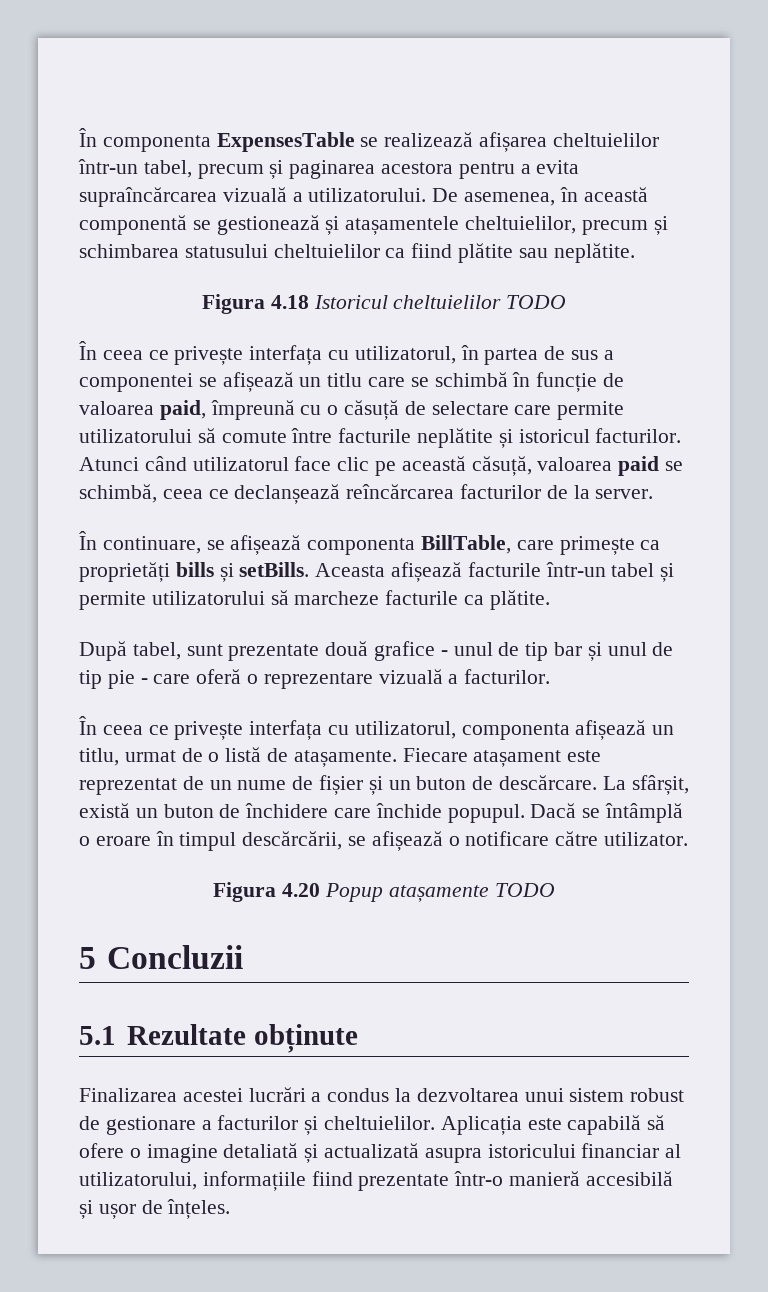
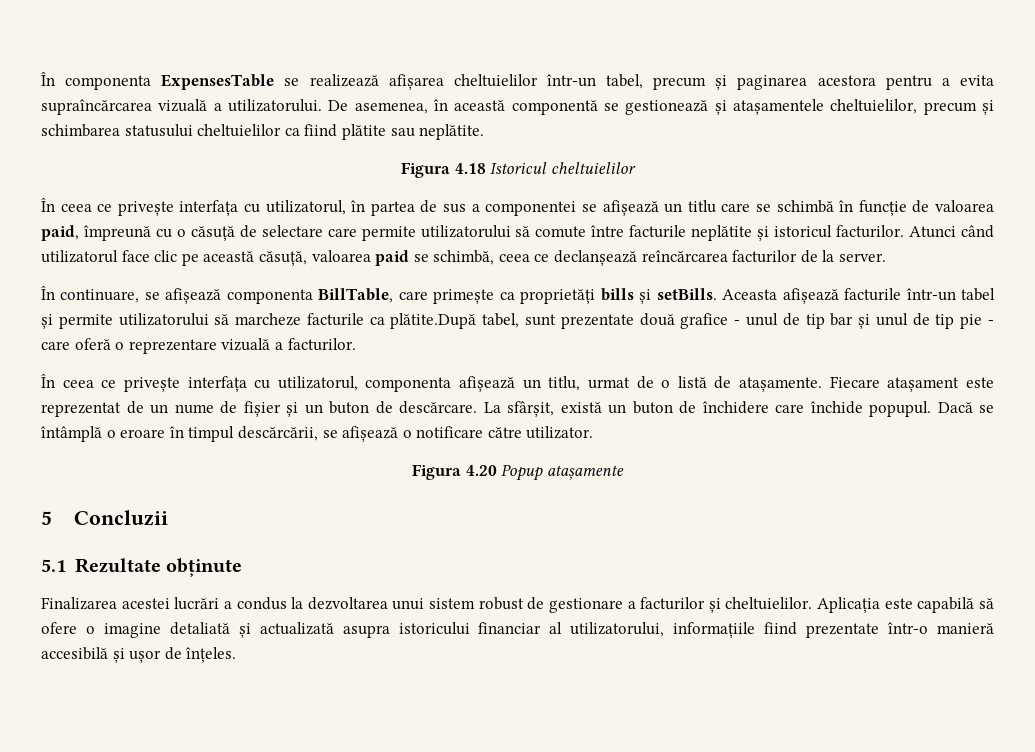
[506,295,567,309] TODO -> (636, 168) none
[489,590,550,610] [79,641,127,661] plătite. // După -> [390,313,477,329] plătite.După
[494,883,555,897] TODO -> (624, 472) none

